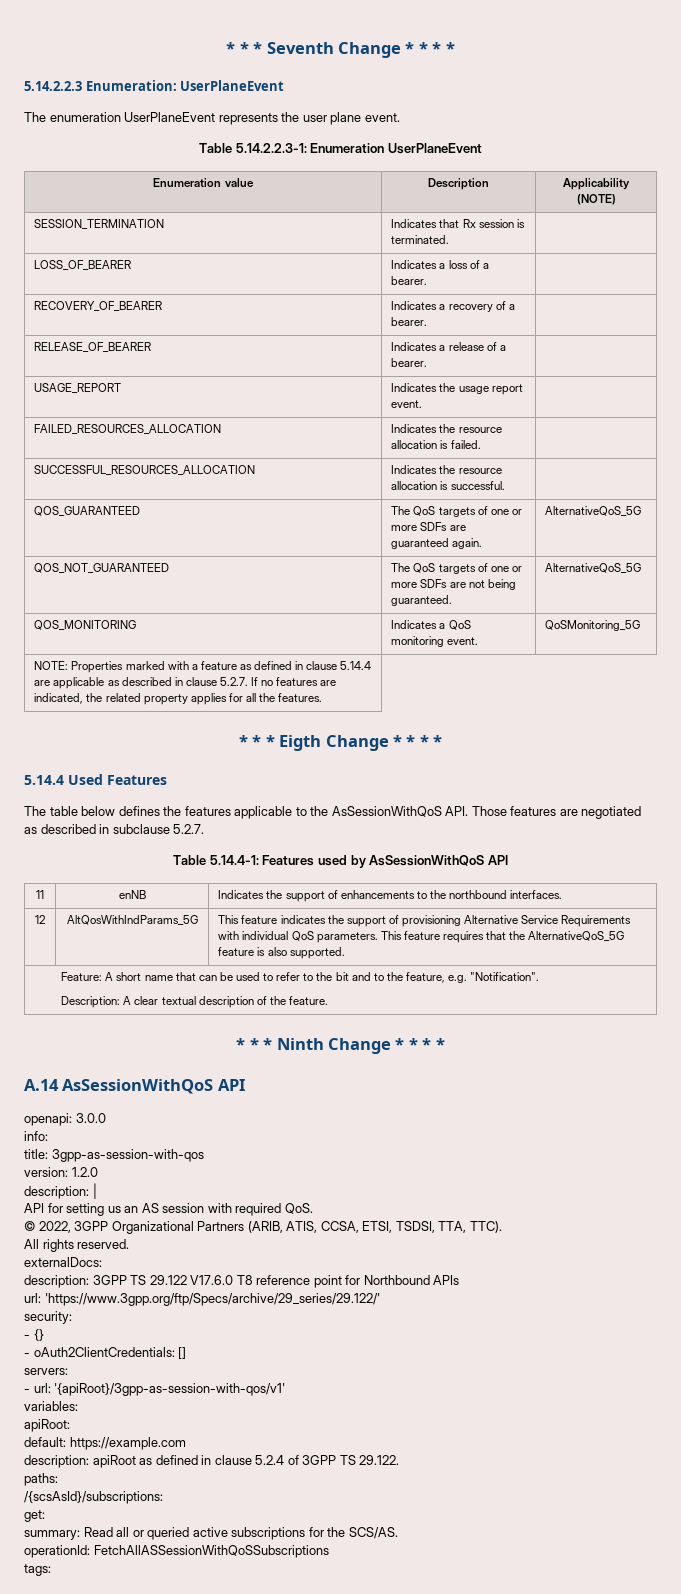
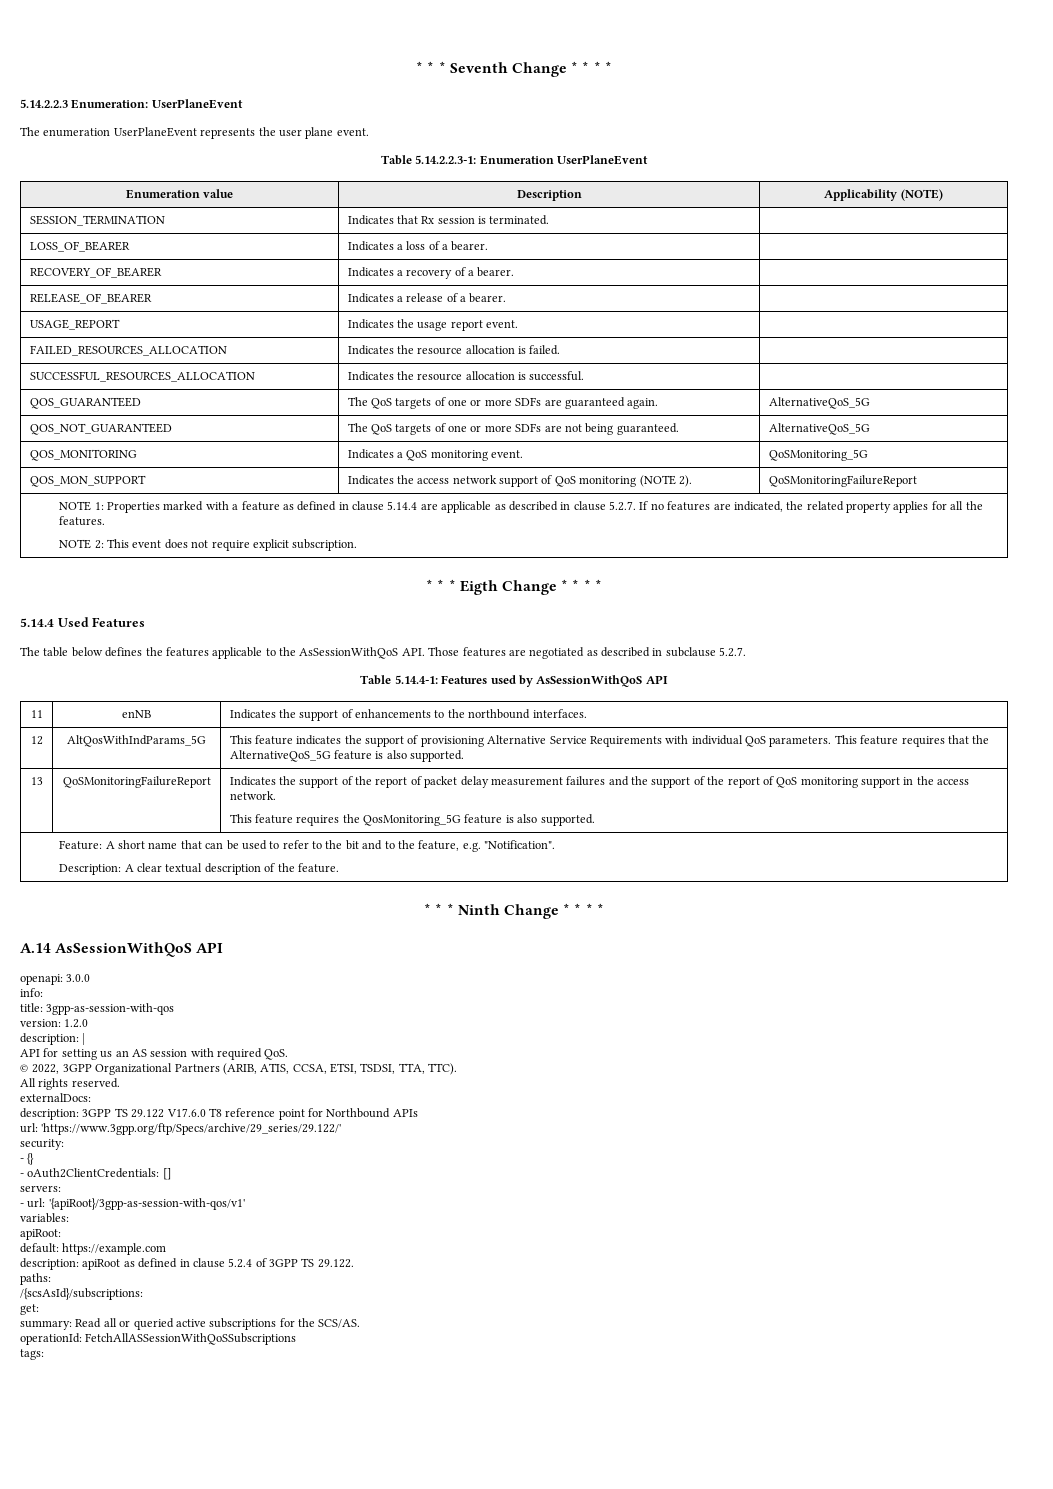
[34,661,69,670] NOTE: -> [29,475,146,487] [347,475,692,487] [768,475,917,487] [59,501,104,511] QOS_MON_SUPPORT | Indicates the access network support of QoS monitoring (NOTE 2). | QoSMonitoringFailureReport // NOTE 1:
(323, 697) none -> [59,539,358,551] // NOTE 2: This event does not require explicit subscription.
(345, 953) none -> [30,777,43,785] [62,776,211,788] [229,776,970,788] [229,791,276,800] [229,814,595,826] // 13 | QoSMonitoringFailureReport | Indicates the support of the report of packet delay measurement failures and the support of the report of QoS monitoring support in the access network. // This feature requires the QosMonitoring_5G feature is also supported.

